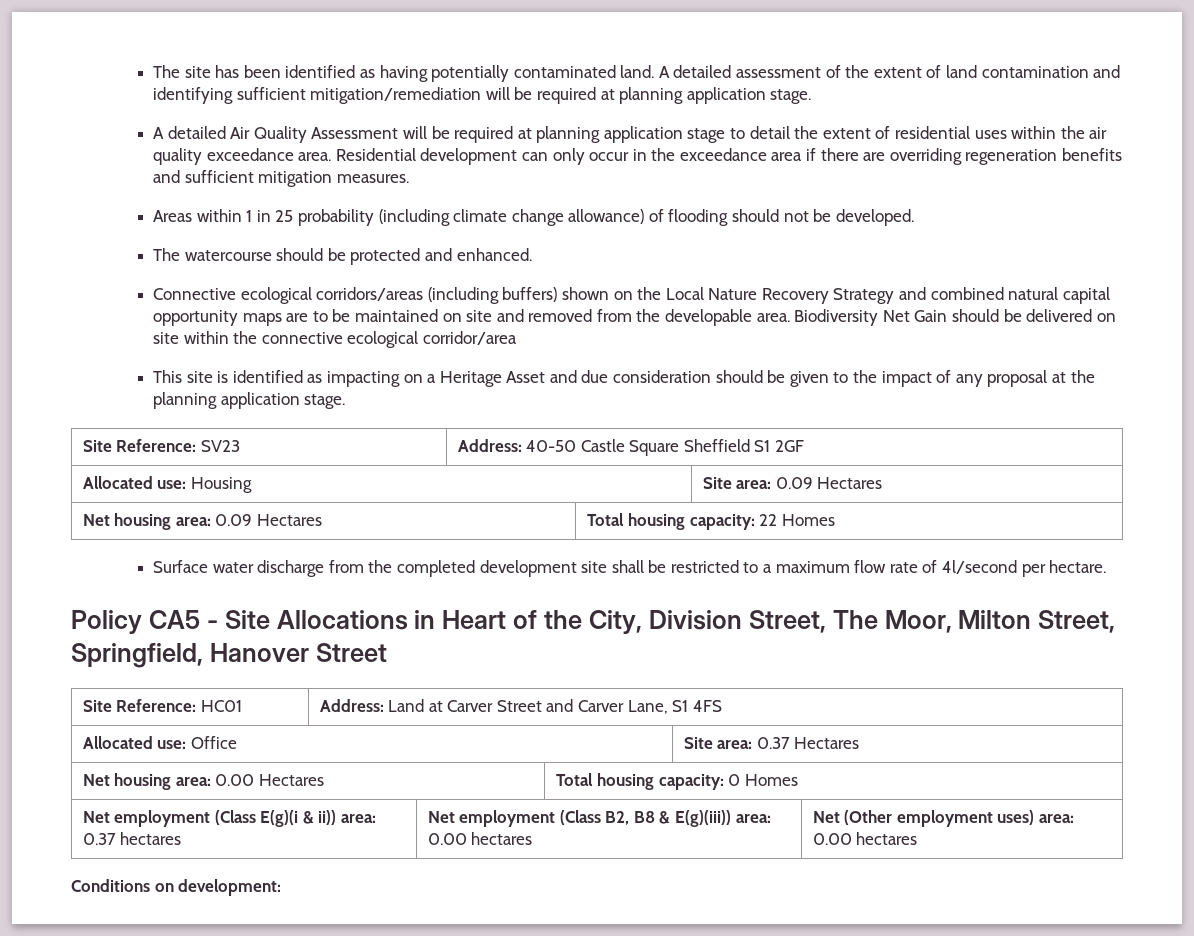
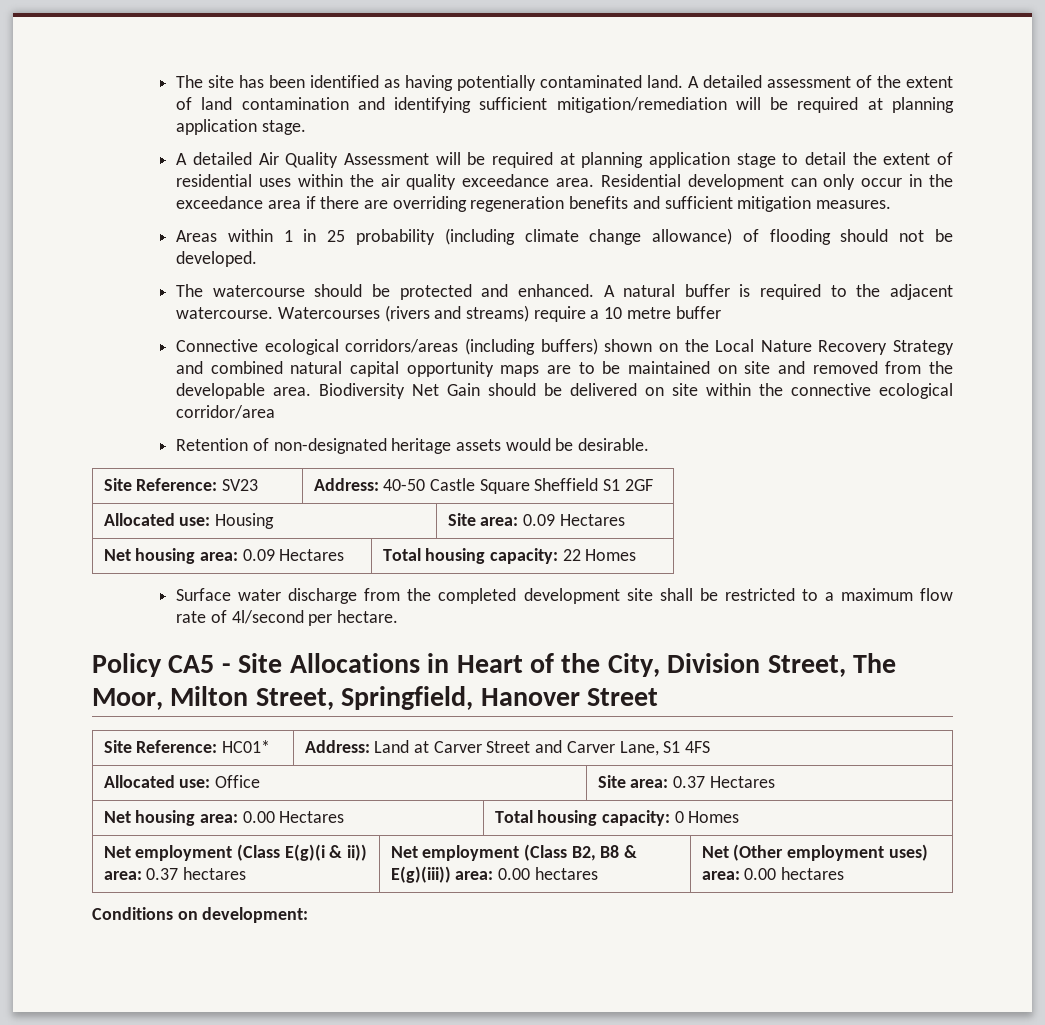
(532, 254) none -> [603,284,953,300] [176,305,721,322] A natural buffer is required to the adjacent watercourse. Watercourses (rivers and streams) require a 10 metre buffer
[152,370,1095,387] [152,392,346,409] This site is identified as impacting on a Heritage Asset and due consideration should be given to the impact of any proposal at the planning application stage. -> [176,438,650,454] Retention of non-designated heritage assets would be desirable.
[200,700,242,712] HC01 -> [222,740,271,753] HC01*

